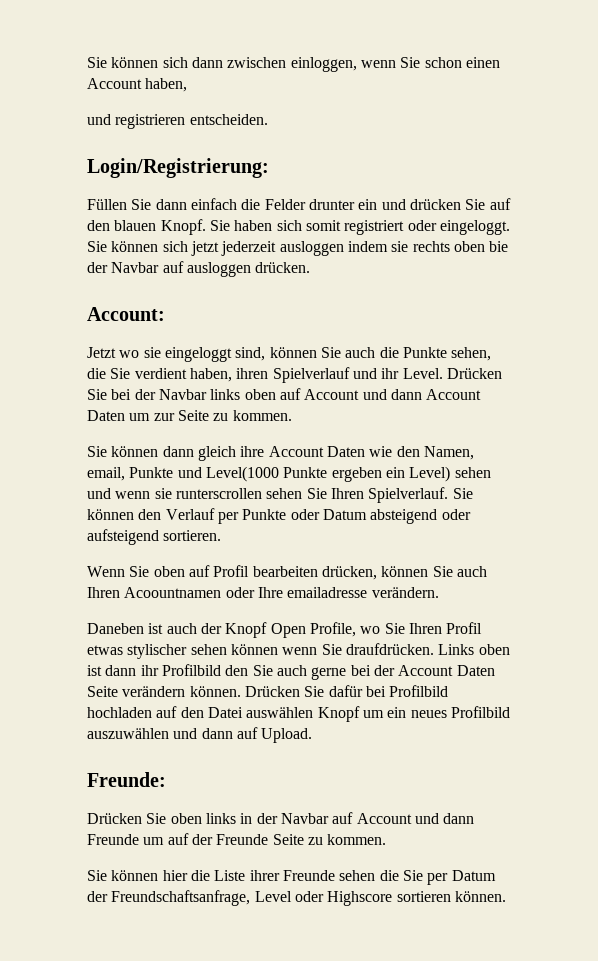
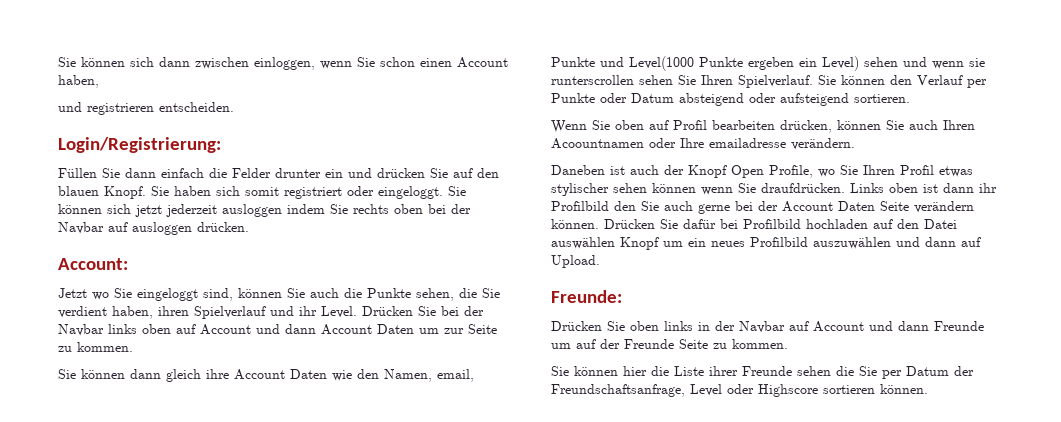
[391,241,409,252] sie -> [330,204,348,214] Sie
[489,241,509,252] bie -> [428,204,446,214] bei
[143,347,161,358] sie -> [114,288,132,298] Sie

